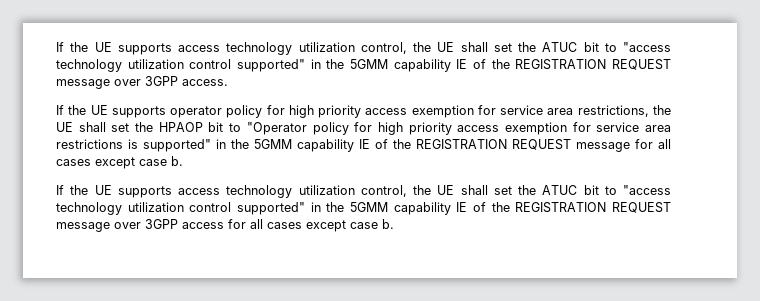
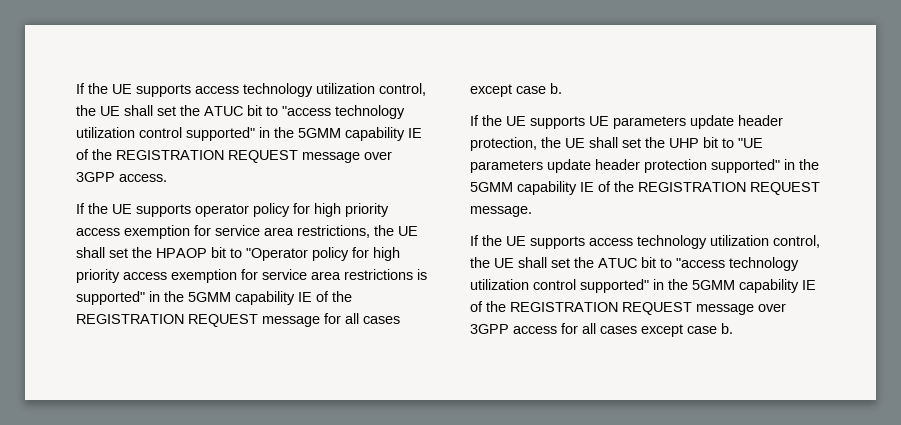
(183, 161) none -> [470,115,783,129] [470,137,763,151] [470,159,819,173] [470,181,820,195] [470,206,532,217] // If the UE supports UE parameters update header protection, the UE shall set the UHP bit to "UE parameters update header protection supported" in the 5GMM capability IE of the REGISTRATION REQUEST message.

